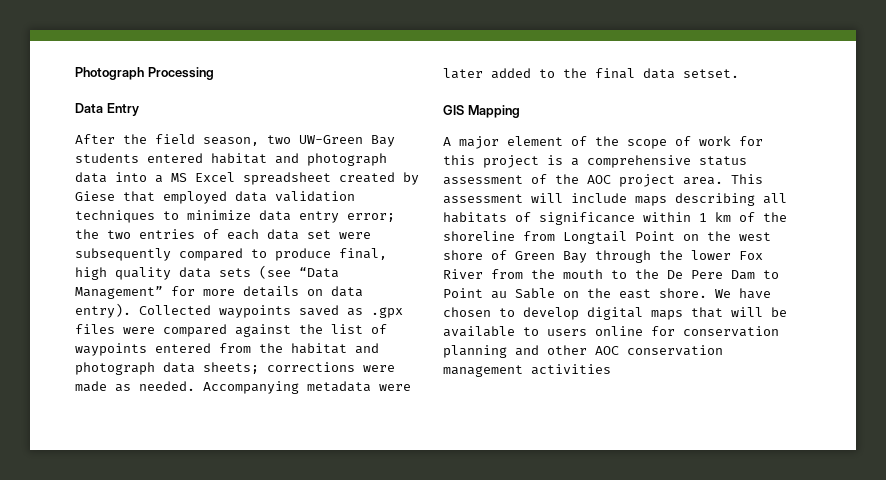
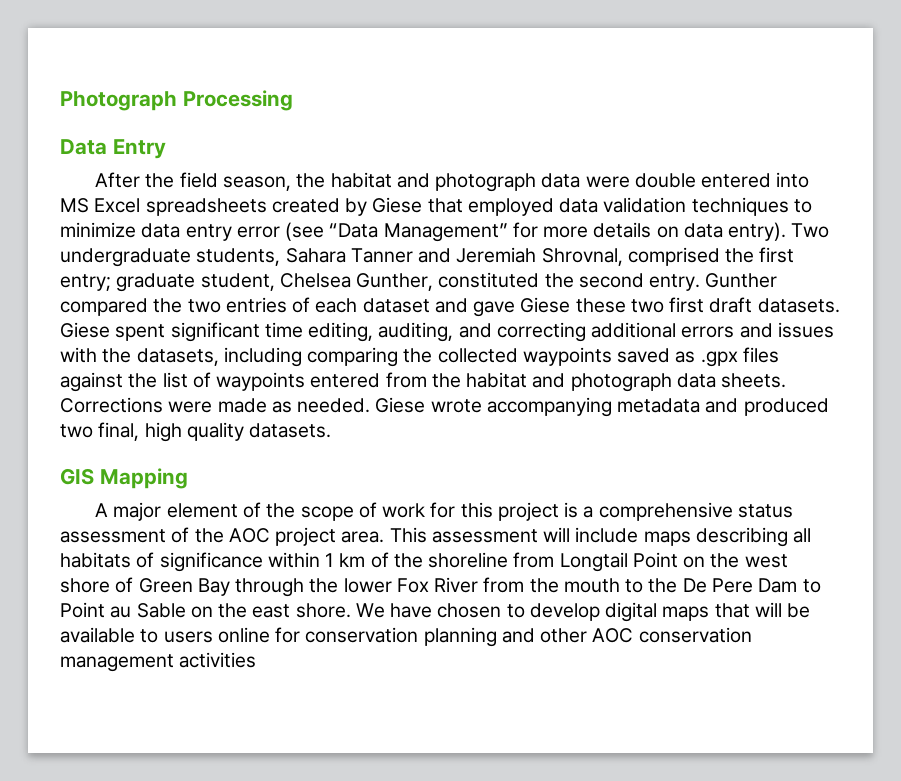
[267,135,395,147] [75,153,387,166] [75,172,163,183] two UW-Green Bay students entered habitat and photograph data into a -> [296,172,810,192] the habitat and photograph data were double entered into
[243,172,331,185] spreadsheet -> [145,198,267,216] spreadsheets
[347,213,395,222] [75,229,371,240] [75,248,387,261] [75,267,251,280] error; the two entries of each data set were subsequently compared to produce final, high quality data sets -> [236,226,280,238] error
[139,305,211,315] Collected -> [791,223,830,238] [60,247,795,267] [60,272,778,292] [60,297,840,317] [60,322,834,342] [60,347,518,367] Two undergraduate students, Sahara Tanner and Jeremiah Shrovnal, comprised the first entry; graduate student, Chelsea Gunther, constituted the second entry. Gunther compared the two entries of each dataset and gave Giese these two first draft datasets. Giese spent significant time editing, auditing, and correcting additional errors and issues with the datasets, including comparing the collected
[123,324,227,337] were compared -> (779, 355) none
[203,362,355,374] sheets; corrections -> [721,373,787,388] [60,397,163,413] sheets. Corrections
[203,381,411,394] [443,68,739,79] Accompanying metadata were later added to the final data setset. -> [375,397,829,417] [60,422,332,442] Giese wrote accompanying metadata and produced two final, high quality datasets.

